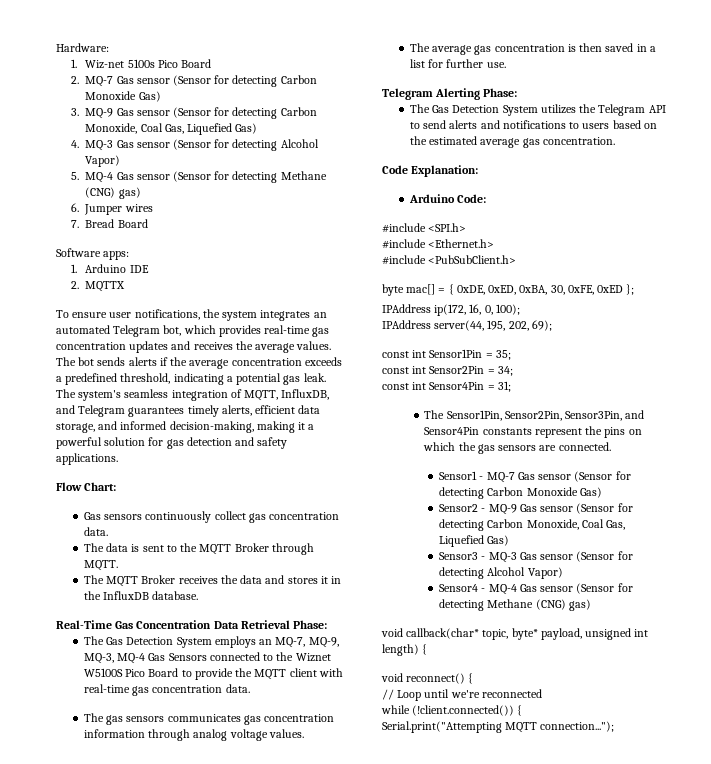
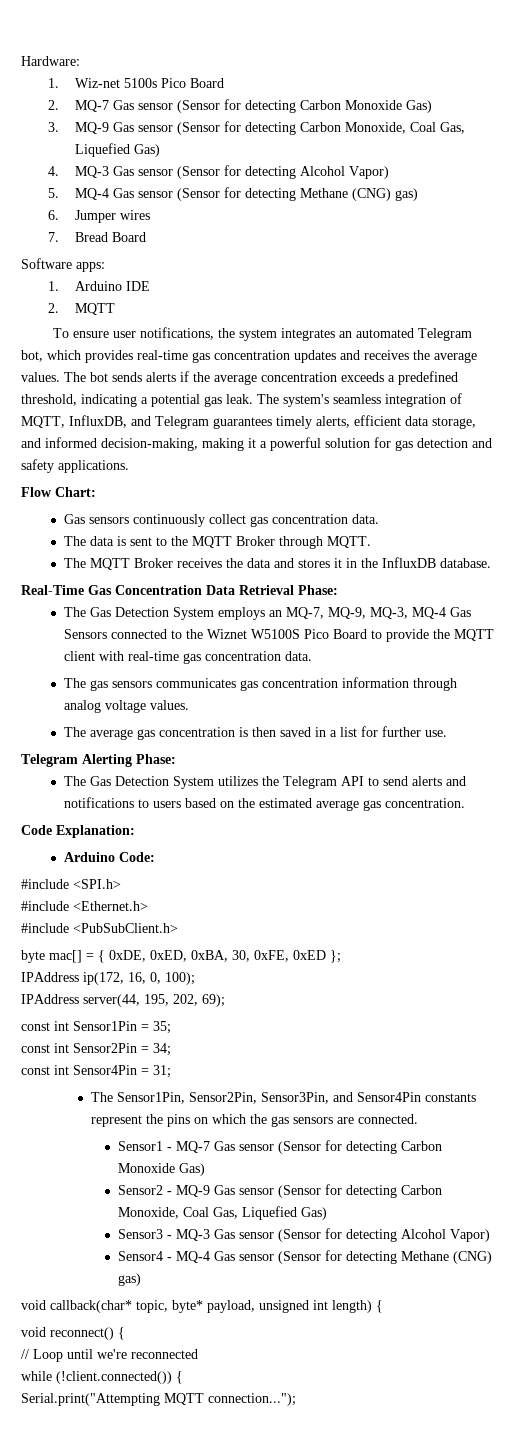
[85,281,126,292] MQTTX -> [75,303,116,315] MQTT

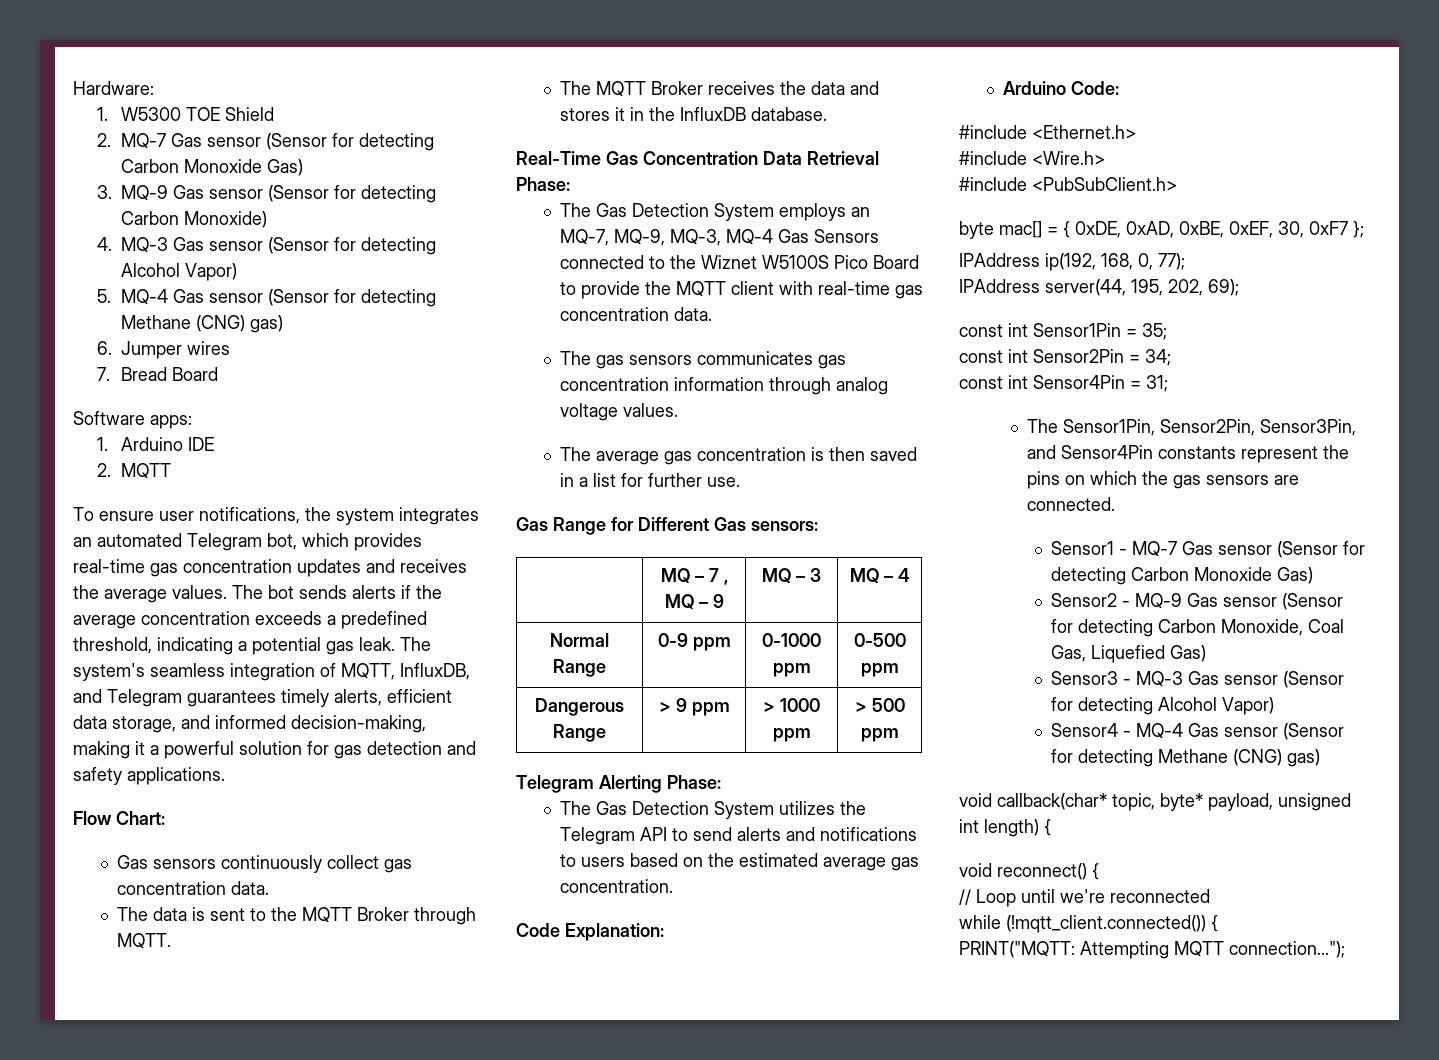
[75,78,225,88] Wiz-net 5100s Pico Board -> [121,107,275,121] W5300 TOE Shield
[345,122,466,134] [75,143,161,157] Monoxide, Coal Gas, Liquefied Gas) -> [184,211,268,228] Monoxide)
(447, 733) none -> [516,517,818,535] [660,568,728,585] [664,594,724,609] [762,568,821,583] [849,568,910,583] [550,633,609,647] [553,659,606,677] [657,633,731,651] [762,633,821,647] [772,663,811,677] [853,633,906,647] [860,663,899,677] [535,698,624,716] [553,724,606,742] [658,698,730,716] [763,698,820,712] [772,728,811,742] [854,698,905,712] [860,728,899,742] // Gas Range for Different Gas sensors: // | MQ – 7 , MQ – 9 | MQ – 3 | MQ – 4 // Normal Range | 0-9 ppm | 0-1000 ppm | 0-500 ppm // Dangerous Range | > 9 ppm | > 1000 ppm | > 500 ppm
[73,879,121,889] [21,901,148,911] <SPI.h> // #include <Ethernet.h> -> [1032,125,1136,139] [959,151,1105,165] <Ethernet.h> // #include <Wire.h>
[150,950,341,963] [21,972,195,985] 0xED, 0xBA, 30, 0xFE, 0xED }; // IPAddress ip(172, 16, 0, 100); -> [1126,221,1364,238] [959,253,1185,271] 0xAD, 0xBE, 0xEF, 30, 0xF7 }; // IPAddress ip(192, 168, 0, 77);
[56,1371,183,1384] [21,1393,160,1406] (!client.connected()) { // Serial.print("Attempting -> [1006,915,1218,933] [959,941,1169,959] (!mqtt_client.connected()) { // PRINT("MQTT: Attempting

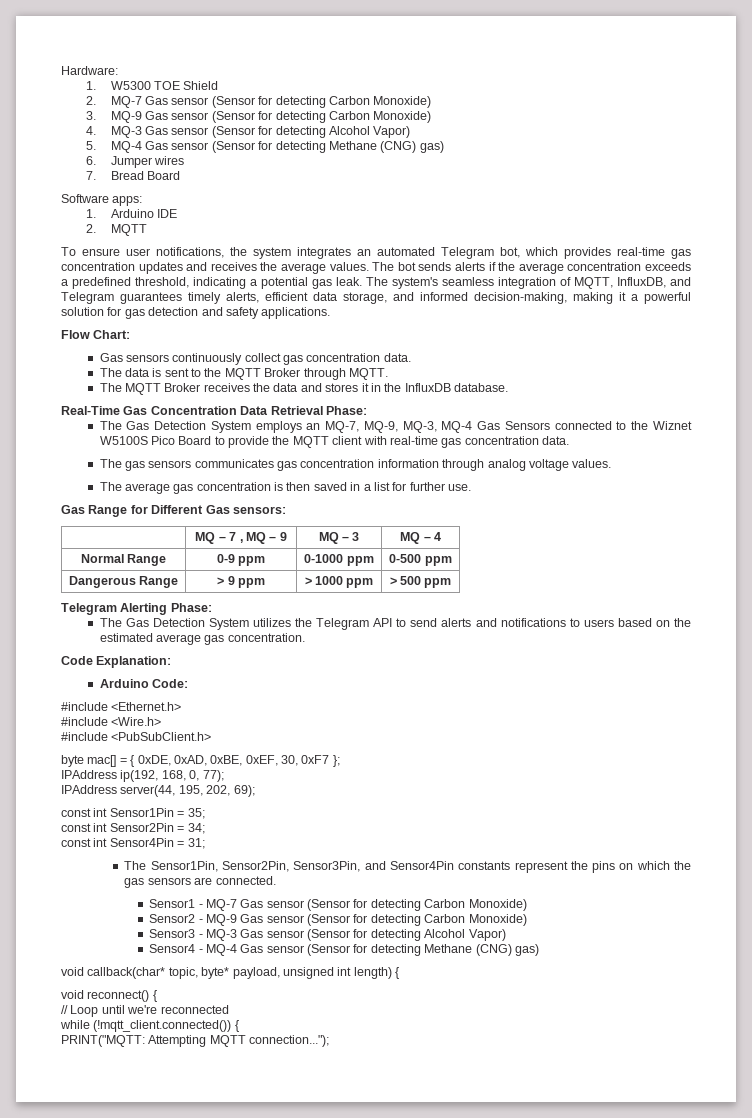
[184,159,304,176] Monoxide Gas) -> [373,96,432,108] Monoxide)
[1194,567,1314,584] Monoxide Gas) -> [468,899,527,911] Monoxide)
[1221,619,1345,636] [1051,645,1207,663] Monoxide, Coal Gas, Liquefied Gas) -> [468,914,527,926] Monoxide)

